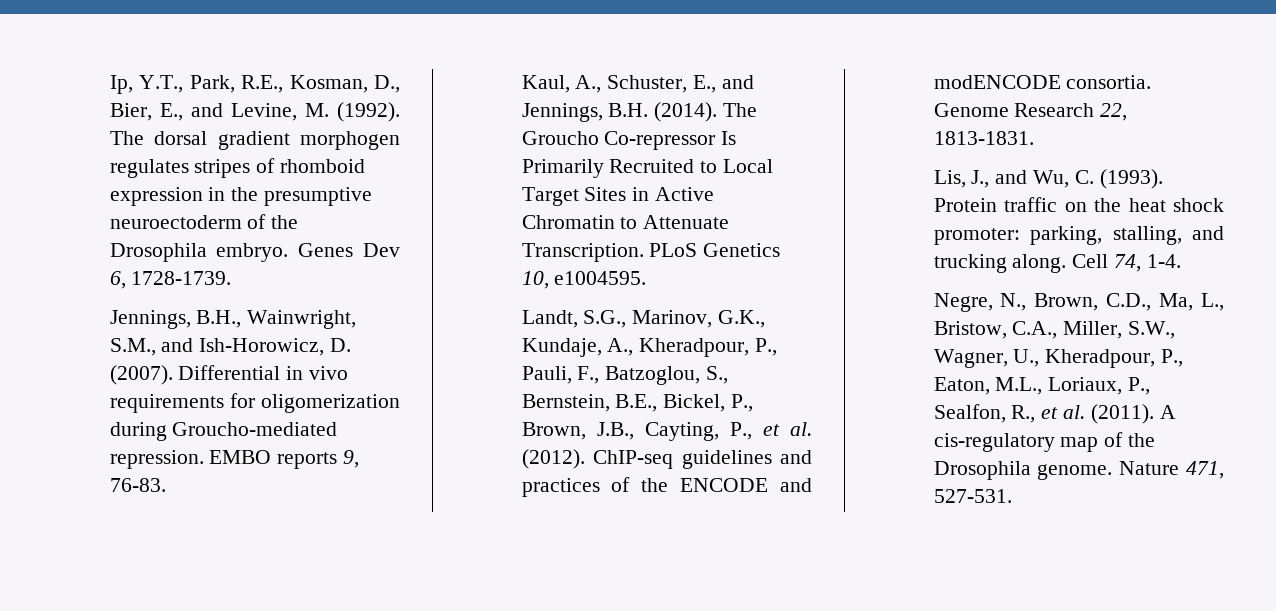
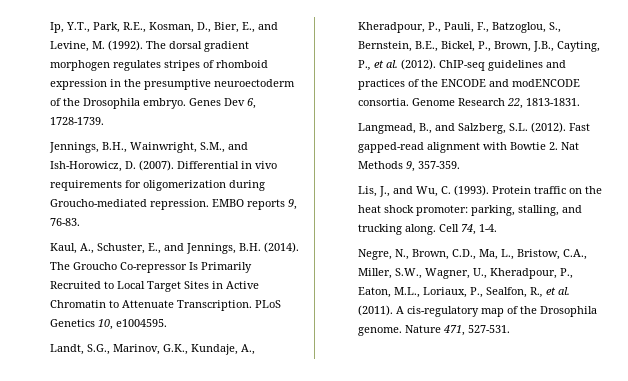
(1034, 138) none -> [357,122,590,134] [357,142,579,153] [357,161,460,172] // Langmead, B., and Salzberg, S.L. (2012). Fast gapped-read alignment with Bowtie 2. Nat Methods 9, 357-359.

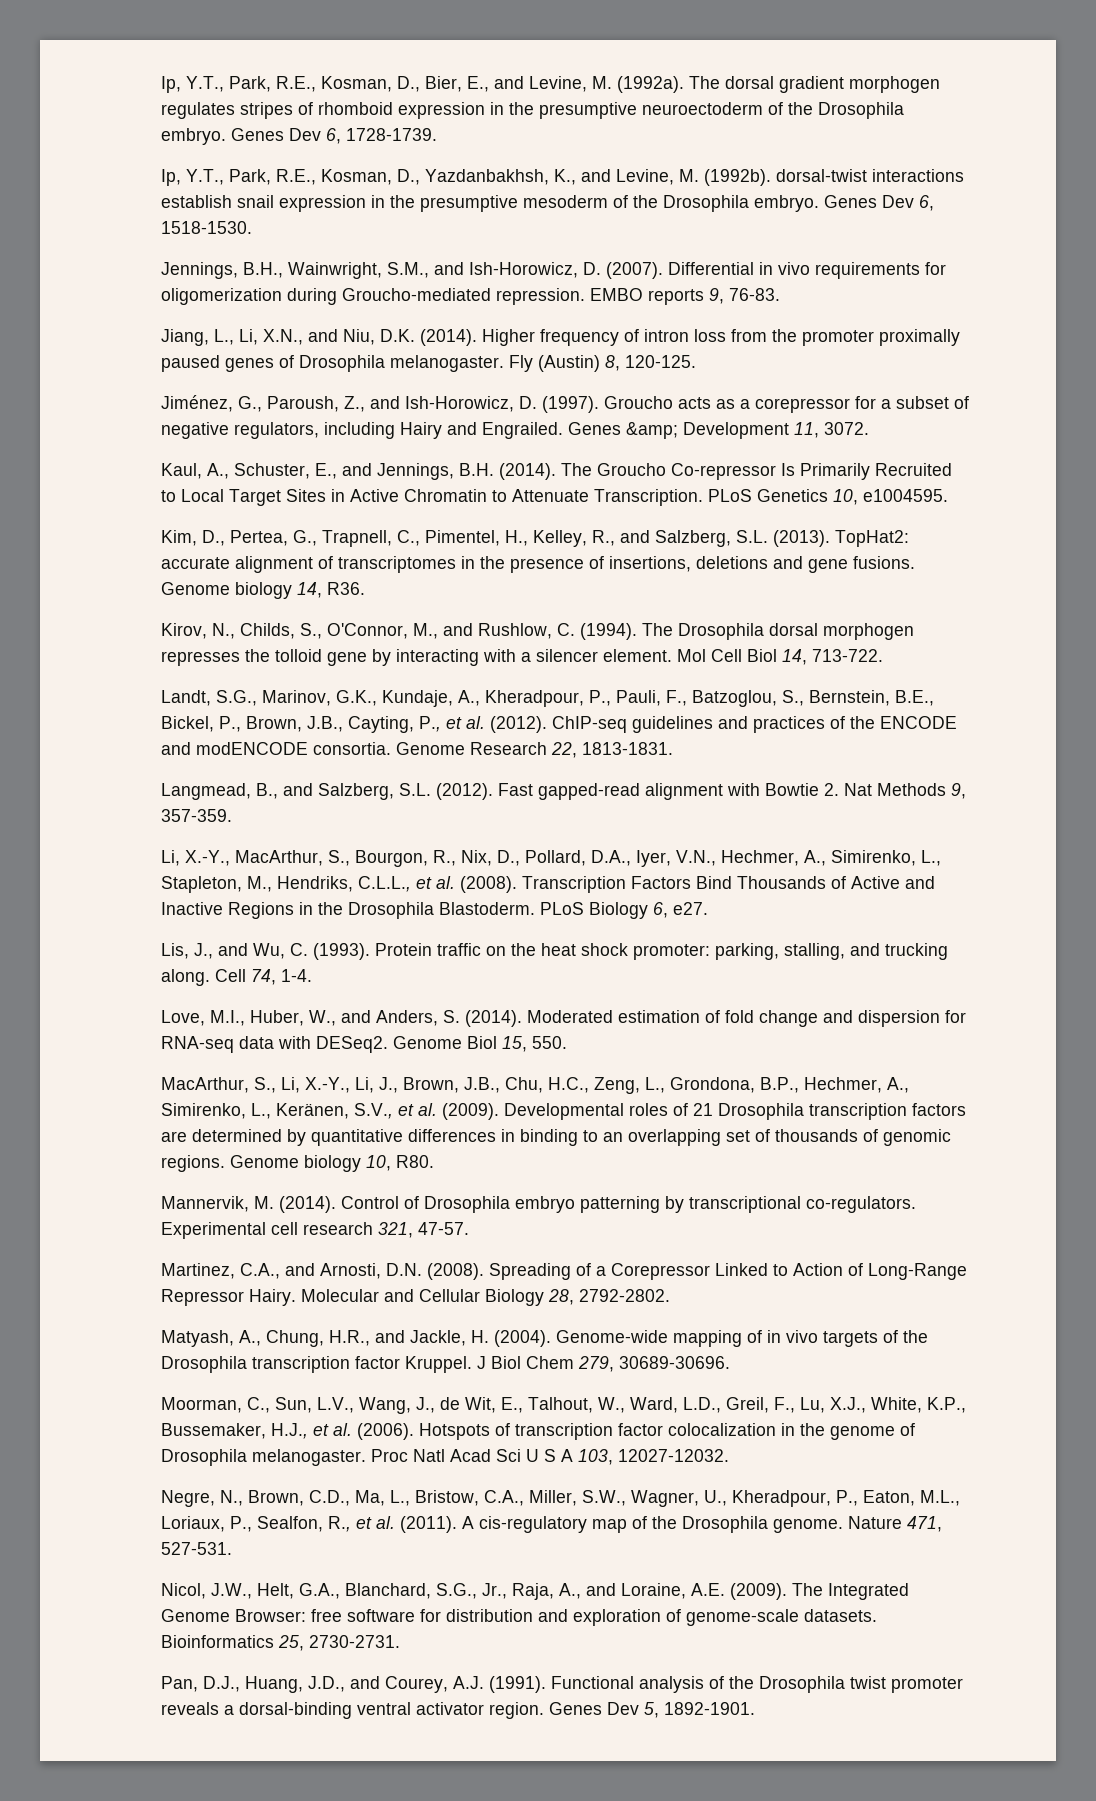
[107,40,143,51] (1992). -> [617,76,685,93] (1992a).
(104, 121) none -> [161,169,965,186] [161,195,935,212] [161,221,253,234] // Ip, Y.T., Park, R.E., Kosman, D., Yazdanbakhsh, K., and Levine, M. (1992b). dorsal-twist interactions establish snail expression in the presumptive mesoderm of the Drosophila embryo. Genes Dev 6, 1518-1530.
(80, 222) none -> [161,329,961,346] [161,355,697,372] [161,395,970,413] [161,422,870,439] // Jiang, L., Li, X.N., and Niu, D.K. (2014). Higher frequency of intron loss from the promoter proximally paused genes of Drosophila melanogaster. Fly (Austin) 8, 120-125. // Jiménez, G., Paroush, Z., and Ish-Horowicz, D. (1997). Groucho acts as a corepressor for a subset of negative regulators, including Hairy and Engrailed. Genes &amp; Development 11, 3072.
(167, 323) none -> [161,530,910,547] [161,556,916,573] [161,582,366,599] [161,623,915,640] [161,649,884,666] // Kim, D., Pertea, G., Trapnell, C., Pimentel, H., Kelley, R., and Salzberg, S.L. (2013). TopHat2: accurate alignment of transcriptomes in the presence of insertions, deletions and gene fusions. Genome biology 14, R36. // Kirov, N., Childs, S., O'Connor, M., and Rushlow, C. (1994). The Drosophila dorsal morphogen represses the tolloid gene by interacting with a silencer element. Mol Cell Biol 14, 713-722.
(460, 165) none -> [161,850,942,867] [161,876,936,893] [161,902,709,919] // Li, X.-Y., MacArthur, S., Bourgon, R., Nix, D., Pollard, D.A., Iyer, V.N., Hechmer, A., Simirenko, L., Stapleton, M., Hendriks, C.L.L., et al. (2008). Transcription Factors Bind Thousands of Active and Inactive Regions in the Drosophila Blastoderm. PLoS Biology 6, e27.
(497, 228) none -> [161,1010,967,1027] [161,1036,568,1053] [161,1077,910,1094] [161,1103,967,1120] [161,1129,952,1146] [161,1155,435,1172] [161,1196,917,1213] [161,1222,470,1239] [161,1263,968,1280] [161,1289,671,1306] [161,1330,929,1347] [161,1356,731,1373] [161,1397,967,1414] [161,1423,916,1440] [161,1449,730,1466] // Love, M.I., Huber, W., and Anders, S. (2014). Moderated estimation of fold change and dispersion for RNA-seq data with DESeq2. Genome Biol 15, 550. // MacArthur, S., Li, X.-Y., Li, J., Brown, J.B., Chu, H.C., Zeng, L., Grondona, B.P., Hechmer, A., Simirenko, L., Keränen, S.V., et al. (2009). Developmental roles of 21 Drosophila transcription factors are determined by quantitative differences in binding to an overlapping set of thousands of genomic regions. Genome biology 10, R80. // Mannervik, M. (2014). Control of Drosophila embryo patterning by transcriptional co-regulators. Experimental cell research 321, 47-57. // Martinez, C.A., and Arnosti, D.N. (2008). Spreading of a Corepressor Linked to Action of Long-Range Repressor Hairy. Molecular and Cellular Biology 28, 2792-2802. // Matyash, A., Chung, H.R., and Jackle, H. (2004). Genome-wide mapping of in vivo targets of the Drosophila transcription factor Kruppel. J Biol Chem 279, 30689-30696. // Moorman, C., Sun, L.V., Wang, J., de Wit, E., Talhout, W., Ward, L.D., Greil, F., Lu, X.J., White, K.P., Bussemaker, H.J., et al. (2006). Hotspots of transcription factor colocalization in the genome of Drosophila melanogaster. Proc Natl Acad Sci U S A 103, 12027-12032.
(510, 329) none -> [161,1583,910,1600] [161,1609,878,1626] [161,1635,401,1651] [161,1676,964,1693] [161,1702,756,1719] // Nicol, J.W., Helt, G.A., Blanchard, S.G., Jr., Raja, A., and Loraine, A.E. (2009). The Integrated Genome Browser: free software for distribution and exploration of genome-scale datasets. Bioinformatics 25, 2730-2731. // Pan, D.J., Huang, J.D., and Courey, A.J. (1991). Functional analysis of the Drosophila twist promoter reveals a dorsal-binding ventral activator region. Genes Dev 5, 1892-1901.

